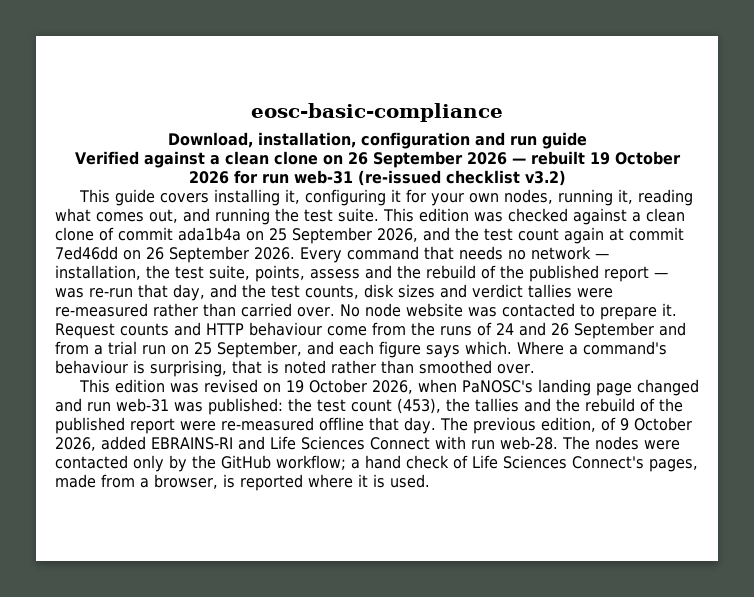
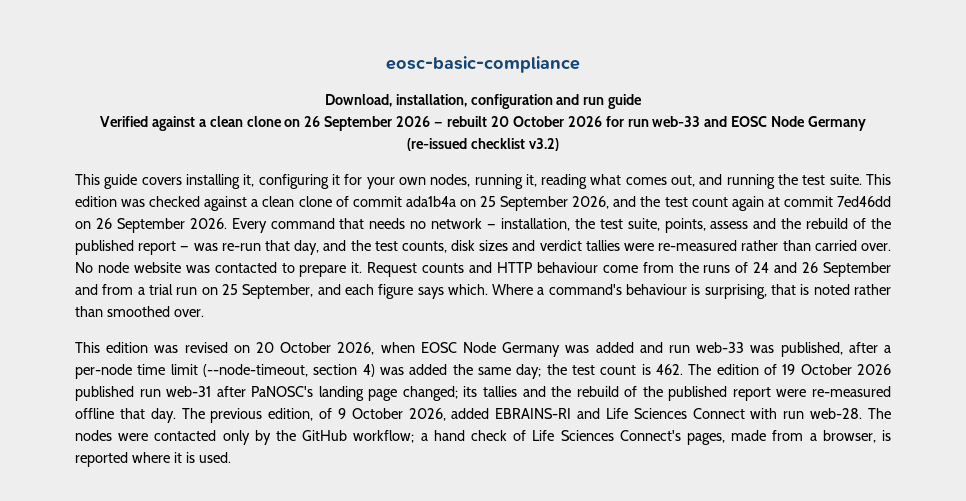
[589,152,610,165] 19 -> [490,116,509,127] 20
[293,170,353,184] web-31 -> [652,116,867,131] web-33 and EOSC Node Germany
[285,380,304,393] 19 -> [256,342,274,353] 20
[461,379,699,396] [55,398,470,415] PaNOSC's landing page changed and run web-31 was published: the test count (453), the -> [420,342,892,357] [75,364,892,379] [75,386,478,401] EOSC Node Germany was added and run web-33 was published, after a per-node time limit (--node-timeout, section 4) was added the same day; the test count is 462. The edition of 19 October 2026 published run web-31 after PaNOSC's landing page changed; its

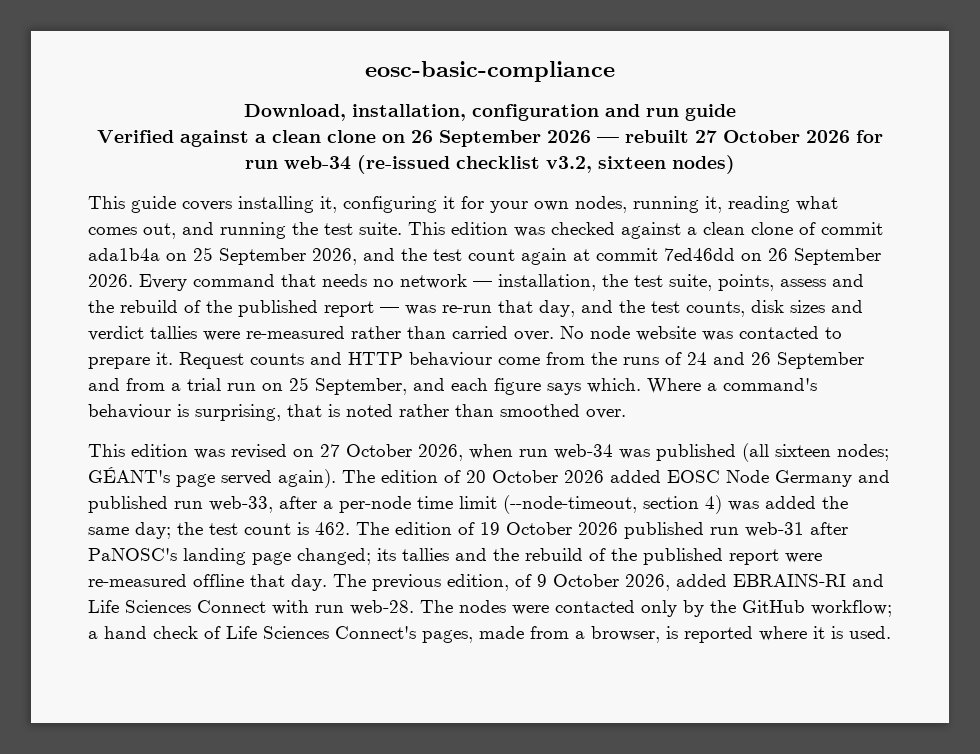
[490,116,509,127] 20 -> [695,130,717,143] 27
[652,116,867,131] [407,138,559,151] web-33 and EOSC Node Germany (re-issued checklist v3.2) -> [284,155,735,174] web-34 (re-issued checklist v3.2, sixteen nodes)
[256,342,274,353] 20 -> [320,444,340,457] 27
[420,342,843,357] EOSC Node Germany was added and run web-33 was published, -> [519,443,889,462] [88,467,890,488] [88,496,273,513] run web-34 was published (all sixteen nodes; GÉANT's page served again). The edition of 20 October 2026 added EOSC Node Germany and published run web-33,

